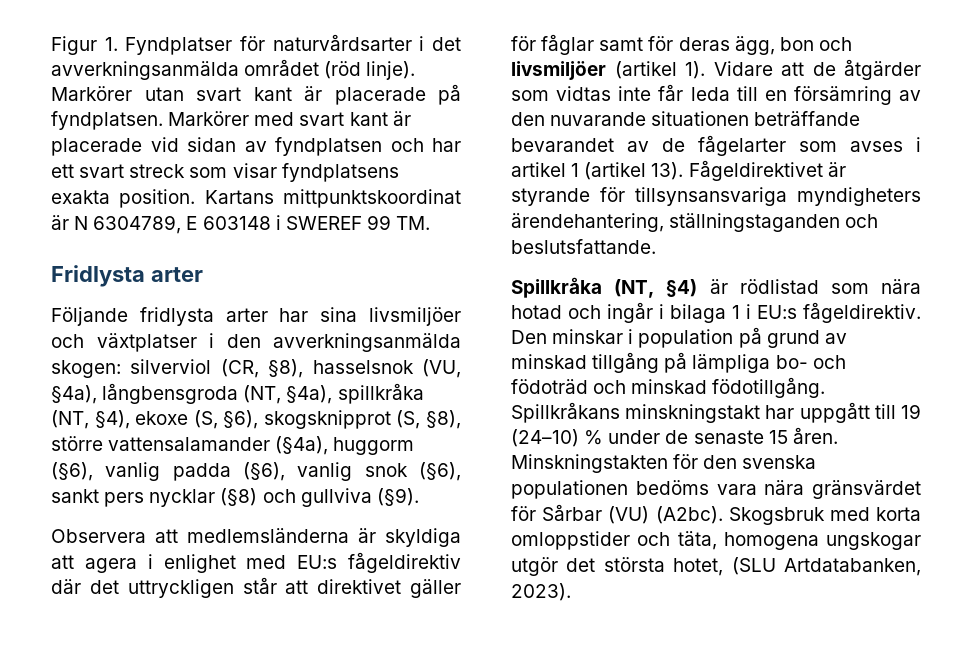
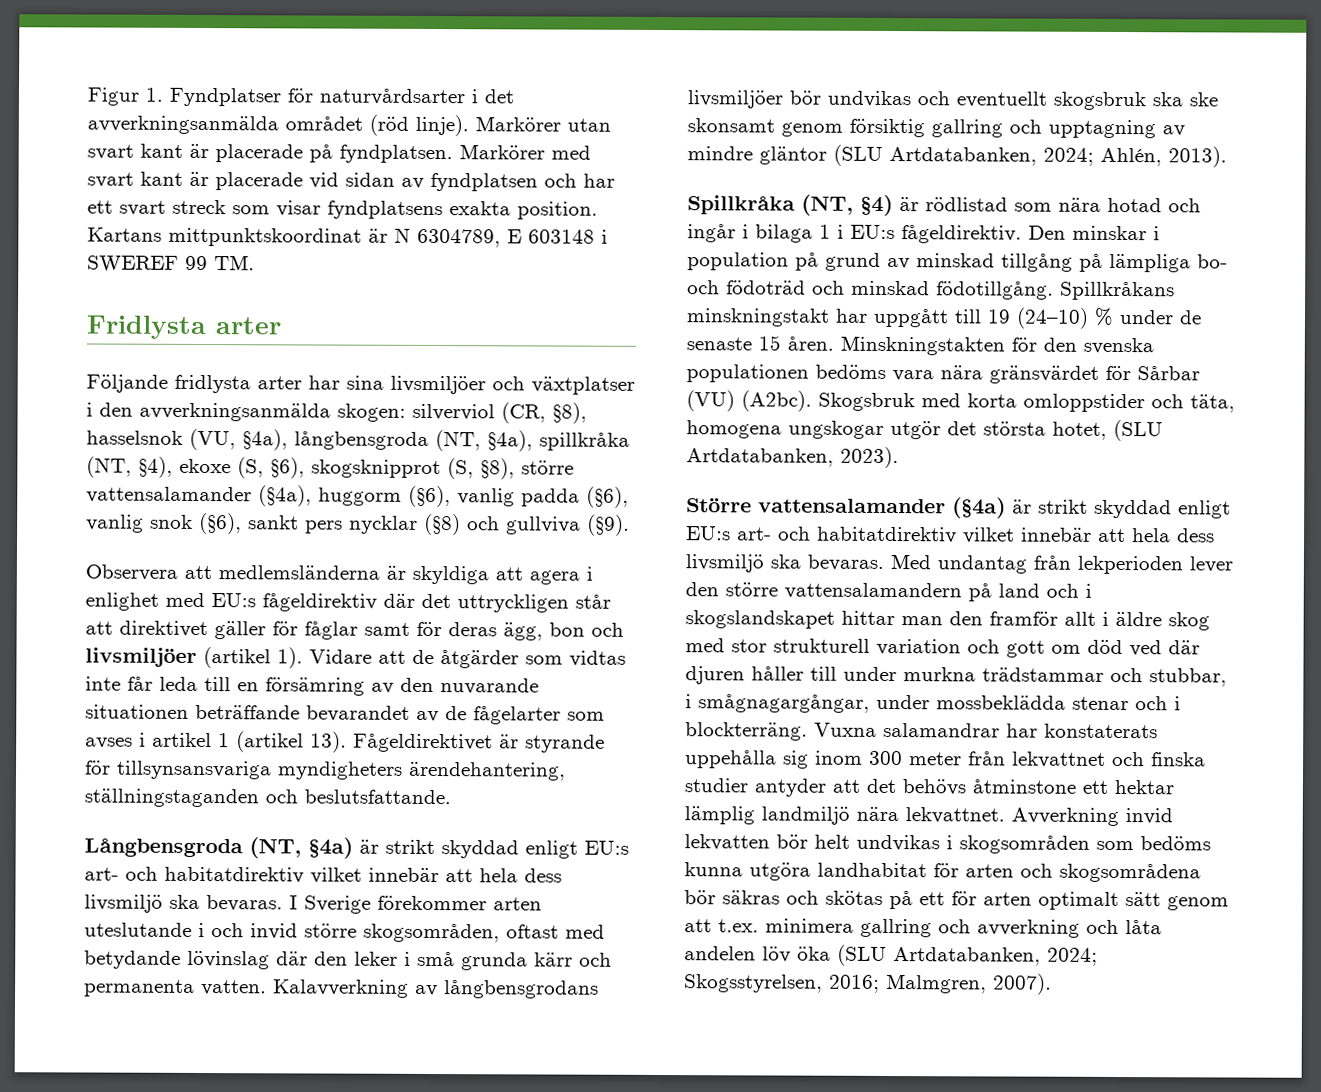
(656, 246) none -> [84,837,629,859] [84,866,562,884] [84,894,542,914] [84,922,605,943] [84,950,612,971] [84,979,599,999] [687,90,1218,111] [687,118,1185,139] [687,144,1227,168] // Långbensgroda (NT, §4a) är strikt skyddad enligt EU:s art- och habitatdirektiv vilket innebär att hela dess livsmiljö ska bevaras. I Sverige förekommer arten uteslutande i och invid större skogsområden, oftast med betydande lövinslag där den leker i små grunda kärr och permanenta vatten. Kalavverkning av långbensgrodans livsmiljöer bör undvikas och eventuellt skogsbruk ska ske skonsamt genom försiktig gallring och upptagning av mindre gläntor (SLU Artdatabanken, 2024; Ahlén, 2013).
(571, 592) none -> [686,497,1231,519] [686,526,1215,544] [685,554,1233,575] [685,582,1092,602] [685,610,1210,631] [685,638,1200,658] [685,666,1227,687] [685,694,1181,713] [685,722,1158,741] [685,750,1206,769] [684,778,1174,797] [684,806,1173,827] [684,834,1211,854] [684,862,1201,883] [684,890,1229,911] [684,918,1162,938] [684,944,1098,966] [684,973,1052,995] // Större vattensalamander (§4a) är strikt skyddad enligt EU:s art- och habitatdirektiv vilket innebär att hela dess livsmiljö ska bevaras. Med undantag från lekperioden lever den större vattensalamandern på land och i skogslandskapet hittar man den framför allt i äldre skog med stor strukturell variation och gott om död ved där djuren håller till under murkna trädstammar och stubbar, i smågnagargångar, under mossbeklädda stenar och i blockterräng. Vuxna salamandrar har konstaterats uppehålla sig inom 300 meter från lekvattnet och finska studier antyder att det behövs åtminstone ett hektar lämplig landmiljö nära lekvattnet. Avverkning invid lekvatten bör helt undvikas i skogsområden som bedöms kunna utgöra landhabitat för arten och skogsområdena bör säkras och skötas på ett för arten optimalt sätt genom att t.ex. minimera gallring och avverkning och låta andelen löv öka (SLU Artdatabanken, 2024; Skogsstyrelsen, 2016; Malmgren, 2007).

